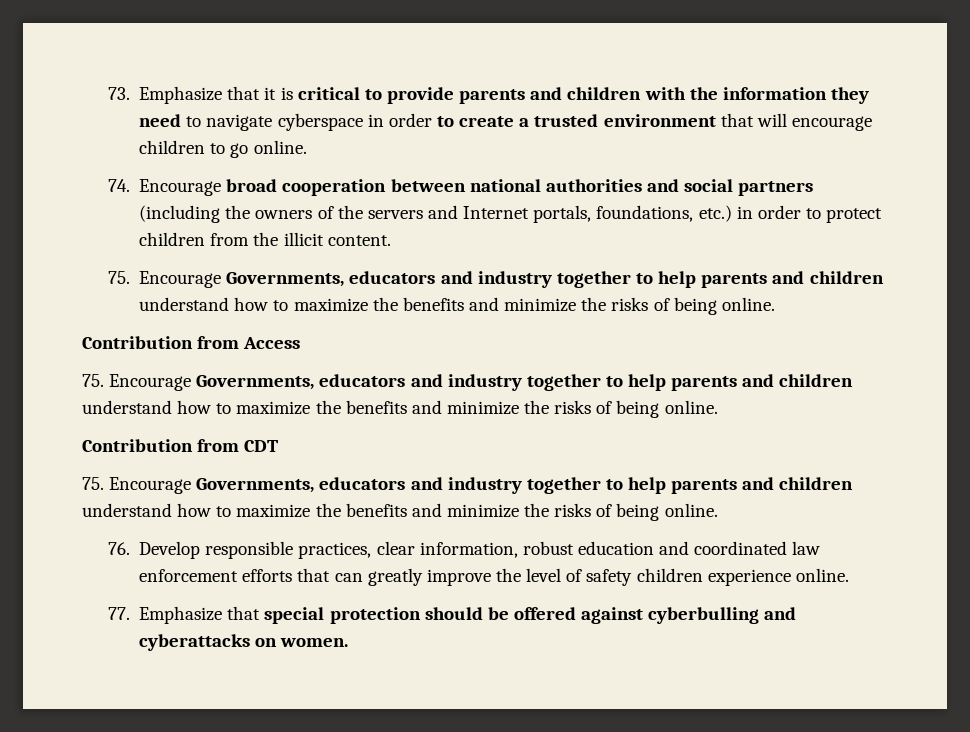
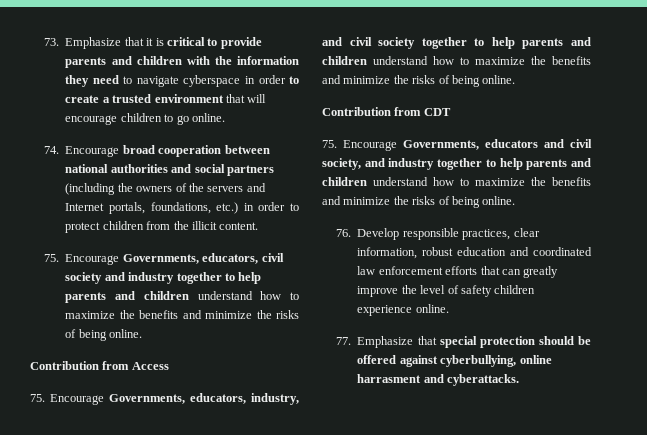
[349,271,436,284] educators -> [202,253,284,264] [65,272,103,284] educators, civil society
[319,374,522,391] educators and industry -> [190,393,299,405] [322,37,416,49] educators, industry, and civil society
(443, 483) none -> [570,139,592,148] [322,158,385,170] civil society, and
[648,607,797,624] [139,634,349,651] cyberbulling and cyberattacks on women. -> [440,355,552,367] [357,374,520,386] cyberbullying, online harrasment and cyberattacks.

